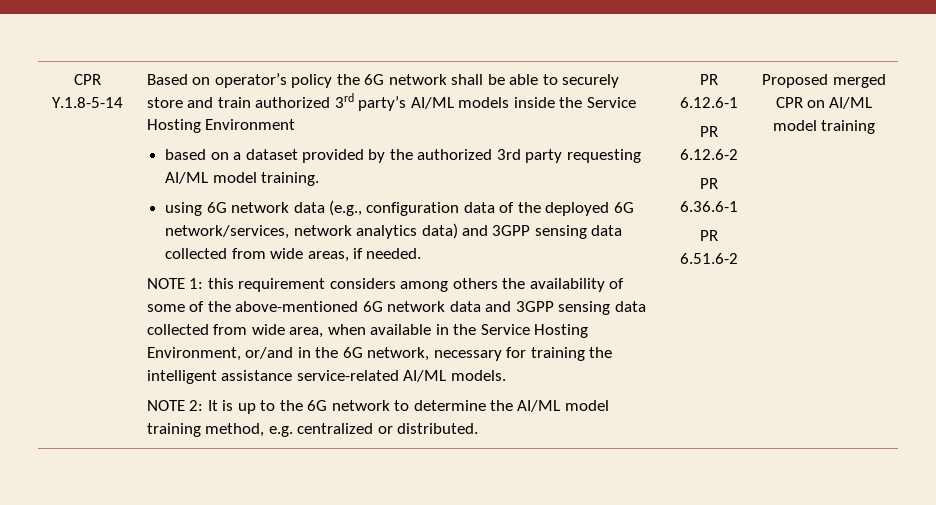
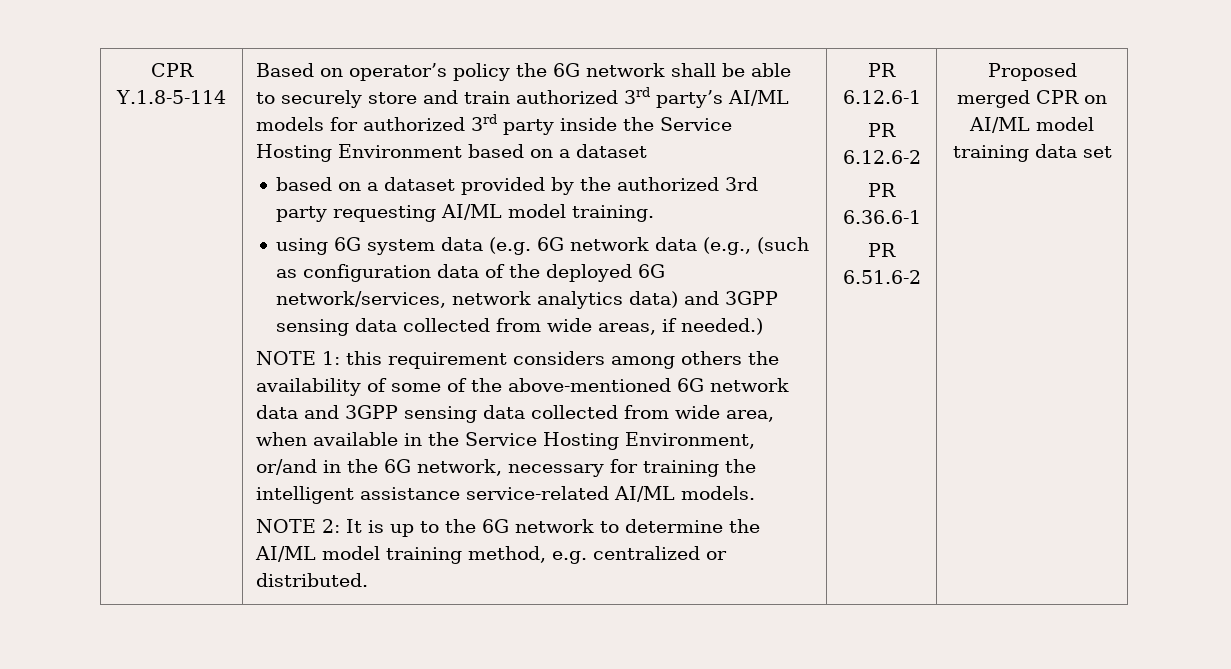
[74,74,101,85] [52,97,123,108] CPR Y.1.8-5-14 -> [150,63,194,77] [116,90,227,104] CPR Y.1.8-5-114
(510, 102) none -> [330,114,555,135] for authorized 3rd party
(296, 124) none -> [468,144,648,158] based on a dataset
(227, 207) none -> [367,237,565,255] system data (e.g. 6G
(362, 208) none -> [757,237,810,254] [276,269,298,278] (such as
[366,248,422,259] needed. -> [681,318,764,335] needed.)
(876, 127) none -> [1034,144,1112,158] data set

